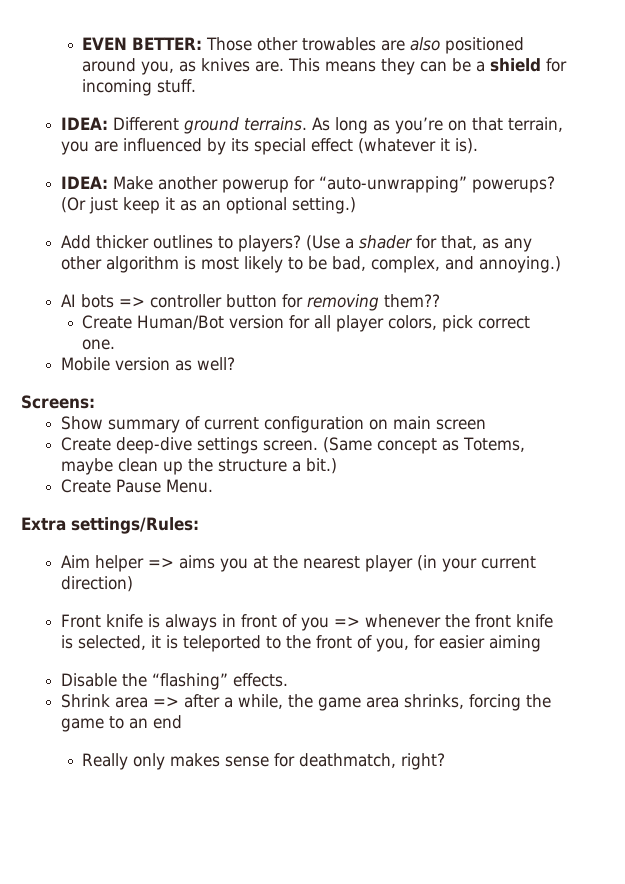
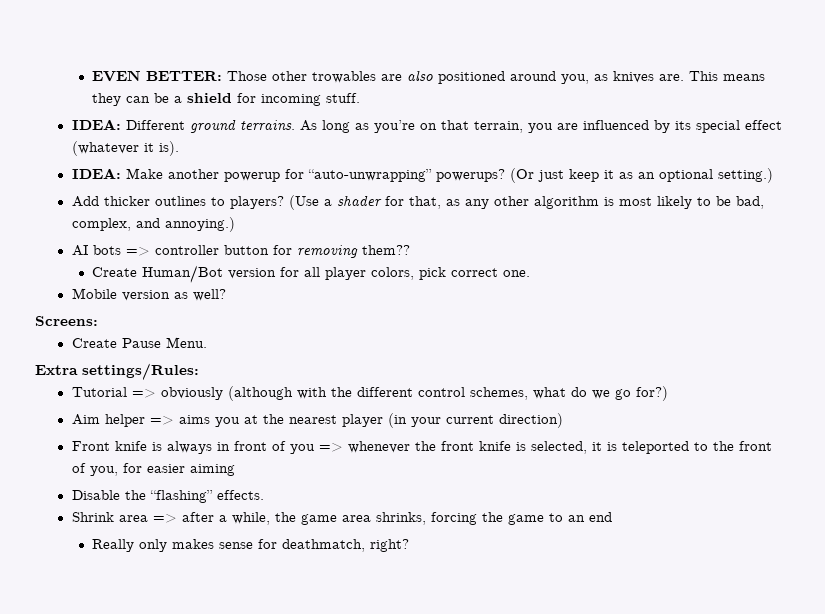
[60,416,486,433] [60,437,525,454] [60,458,337,475] // Show summary of current configuration on main screen // Create deep-dive settings screen. (Same concept as Totems, maybe clean up the structure a bit.) -> (98, 321) none
(199, 525) none -> [71,386,668,401] // Tutorial => obviously (although with the different control schemes, what do we go for?)

